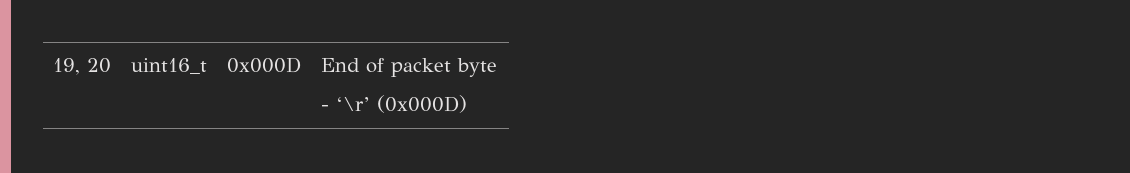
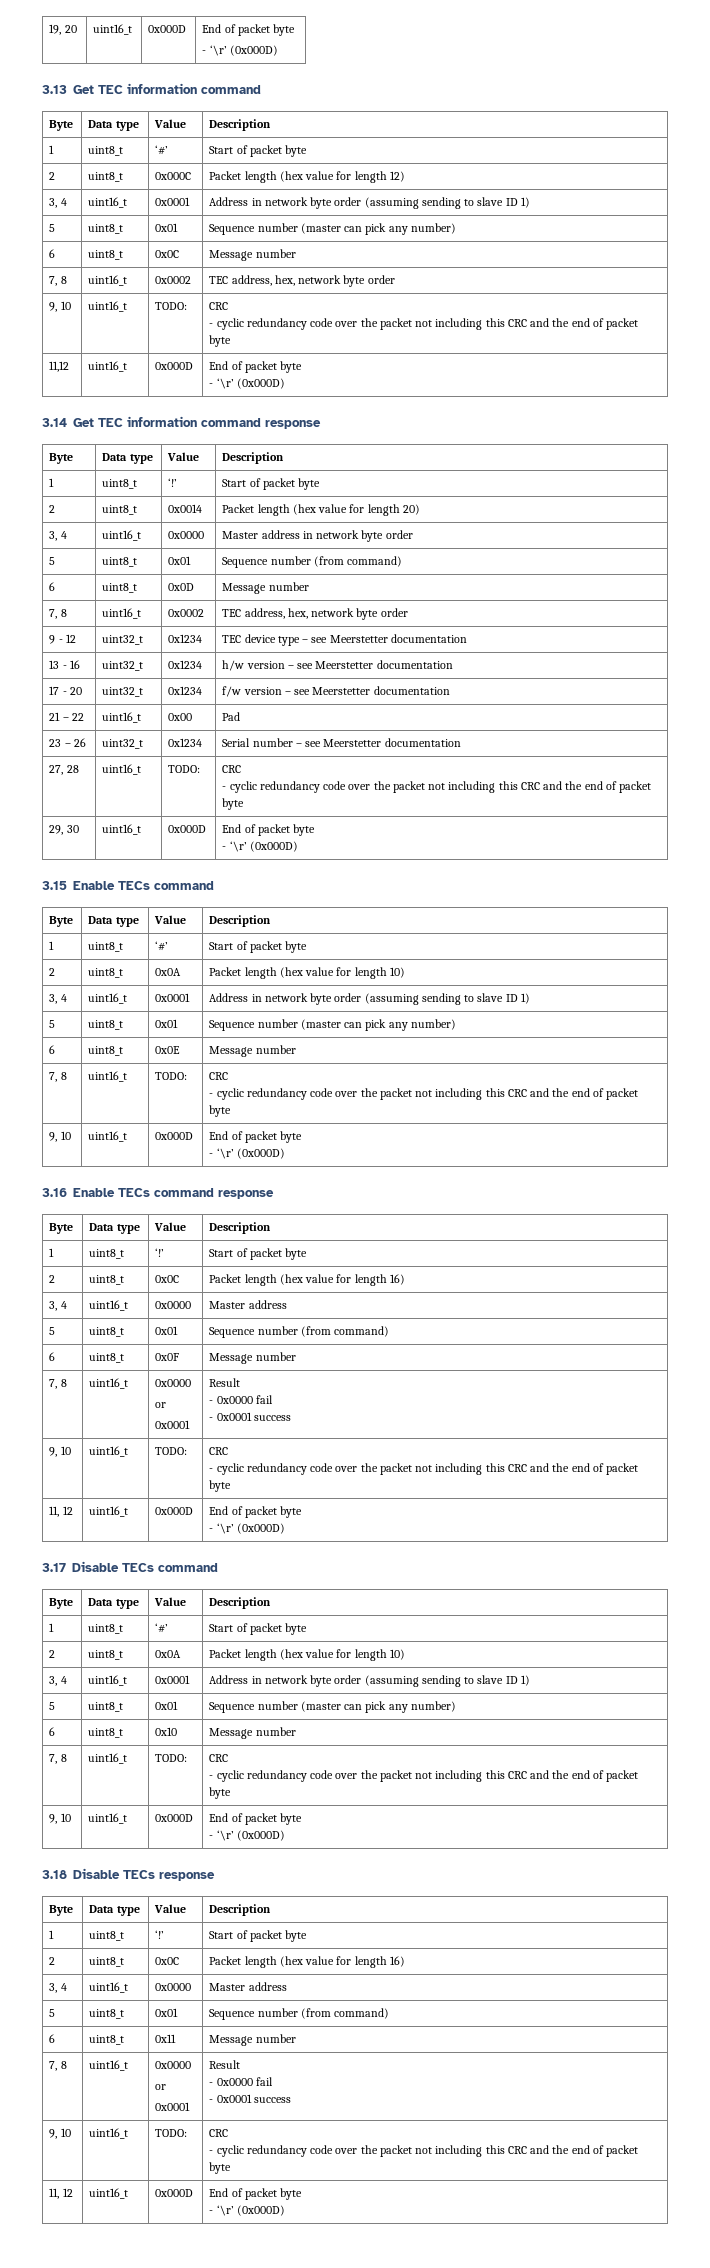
(467, 104) none -> [42,83,261,94] [49,120,74,131] [88,120,139,131] [154,119,187,128] [209,119,272,131] [49,145,55,154] [88,146,124,156] [155,145,169,155] [209,145,308,157] [49,172,56,180] [88,172,124,182] [155,172,192,180] [209,171,405,183] [49,198,67,208] [88,197,128,208] [155,197,191,206] [209,197,530,209] [49,224,56,232] [88,224,124,234] [155,223,179,232] [209,223,456,235] [49,249,56,258] [88,250,124,260] [155,250,180,258] [209,249,296,261] [49,276,67,286] [88,275,128,286] [155,276,192,284] [209,275,395,287] [49,301,71,312] [88,301,128,312] [155,302,188,310] [209,302,229,310] [209,318,639,330] [209,335,232,347] [49,361,70,372] [88,361,128,372] [155,362,194,370] [209,361,303,373] [209,378,285,389] [42,416,321,429] [49,453,74,464] [102,453,153,464] [167,452,200,461] [222,452,285,464] [49,478,55,487] [102,479,138,489] [168,478,178,487] [222,478,321,490] [49,505,56,513] [102,505,138,515] [168,504,203,513] [222,504,420,516] [49,531,67,541] [102,530,142,541] [168,531,205,539] [222,530,413,542] [49,557,56,565] [102,557,138,567] [168,556,192,565] [222,556,403,568] [49,582,56,591] [102,583,138,593] [168,583,195,591] [222,582,309,594] [49,609,67,619] [102,608,142,619] [168,609,205,617] [222,608,408,620] [49,634,76,644] [102,635,144,645] [168,634,203,643] [222,634,467,646] [49,660,80,669] [102,661,144,671] [168,660,203,669] [222,660,453,671] [49,686,82,695] [102,687,144,697] [168,686,203,695] [222,686,450,697] [49,712,84,721] [102,712,142,723] [168,713,193,721] [222,712,241,721] [49,738,86,747] [102,739,144,749] [168,738,203,747] [222,738,461,747] [49,765,79,775] [102,764,142,775] [168,765,201,773] [222,765,242,773] [222,781,652,793] [222,798,245,810] [49,825,79,835] [102,824,142,835] [168,825,207,833] [222,824,316,836] [222,841,298,852] [42,881,214,890] [49,916,74,927] [88,916,139,927] [154,915,187,924] [209,915,272,927] [49,941,55,950] [88,942,124,952] [155,941,169,951] [209,941,308,953] [49,968,56,976] [88,968,124,978] [155,968,182,976] [209,967,405,979] [49,994,67,1004] [88,993,128,1004] [155,993,191,1002] [209,993,530,1005] [49,1020,56,1028] [88,1020,124,1030] [155,1019,179,1028] [209,1019,456,1031] [49,1045,56,1054] [88,1046,124,1056] [155,1046,181,1054] [209,1045,296,1057] [49,1072,67,1082] [88,1071,128,1082] [155,1072,188,1080] [209,1072,229,1080] [209,1088,639,1100] [209,1105,232,1117] [49,1131,71,1142] [88,1131,128,1142] [155,1132,194,1140] [209,1131,303,1143] [209,1148,285,1159] [42,1188,274,1199] [49,1223,74,1234] [89,1223,140,1234] [154,1222,187,1231] [209,1222,272,1234] [49,1248,55,1257] [89,1249,125,1259] [155,1248,165,1257] [209,1248,308,1260] [49,1275,56,1283] [89,1275,125,1285] [155,1275,180,1283] [209,1274,405,1286] [49,1301,67,1311] [89,1300,129,1311] [155,1301,192,1309] [209,1300,287,1309] [49,1327,56,1335] [89,1327,125,1337] [155,1326,179,1335] [209,1326,390,1338] [49,1352,56,1361] [89,1353,125,1363] [155,1353,180,1361] [209,1352,296,1364] [49,1379,67,1389] [89,1378,129,1389] [155,1379,192,1387] [155,1402,167,1408] [155,1420,191,1429] [209,1378,241,1387] [209,1395,273,1404] [209,1412,291,1421] [49,1446,71,1457] [89,1446,129,1457] [155,1447,188,1455] [209,1447,229,1455] [209,1463,639,1475] [209,1480,232,1492] [49,1506,73,1517] [89,1506,129,1517] [155,1507,194,1515] [209,1506,303,1518] [209,1523,285,1534] [42,1561,218,1572] [49,1598,74,1609] [88,1598,139,1609] [154,1597,187,1606] [209,1597,272,1609] [49,1623,55,1632] [88,1624,124,1634] [155,1623,169,1633] [209,1623,308,1635] [49,1650,56,1658] [88,1650,124,1660] [155,1650,182,1658] [209,1649,405,1661] [49,1676,67,1686] [88,1675,128,1686] [155,1675,191,1684] [209,1675,530,1687] [49,1702,56,1710] [88,1702,124,1712] [155,1701,179,1710] [209,1701,456,1713] [49,1727,56,1736] [88,1728,124,1738] [155,1727,178,1736] [209,1727,296,1739] [49,1754,67,1764] [88,1753,128,1764] [155,1754,188,1762] [209,1754,229,1762] [209,1770,639,1782] [209,1787,232,1799] [49,1813,71,1824] [88,1813,128,1824] [155,1814,194,1822] [209,1813,303,1825] [209,1830,285,1841] [42,1868,215,1881] [49,1905,74,1916] [89,1905,140,1916] [154,1904,187,1913] [209,1904,272,1916] [49,1930,55,1939] [89,1931,125,1941] [155,1930,165,1939] [209,1930,308,1942] [49,1957,56,1965] [89,1957,125,1967] [155,1957,180,1965] [209,1956,405,1968] [49,1983,67,1993] [89,1982,129,1993] [155,1983,192,1991] [209,1982,287,1991] [49,2009,56,2017] [89,2009,125,2019] [155,2008,179,2017] [209,2008,390,2020] [49,2034,56,2043] [89,2035,125,2045] [155,2034,177,2043] [209,2034,296,2046] [49,2061,67,2071] [89,2060,129,2071] [155,2061,192,2069] [155,2084,167,2090] [155,2102,191,2111] [209,2060,241,2069] [209,2077,273,2086] [209,2094,291,2103] [49,2128,71,2139] [89,2128,129,2139] [155,2129,188,2137] [209,2129,229,2137] [209,2145,639,2157] [209,2162,232,2174] [49,2188,73,2199] [89,2188,129,2199] [155,2189,194,2197] [209,2188,303,2200] [209,2205,285,2216] // 3.13 Get TEC information command // Byte | Data type | Value | Description // 1 | uint8_t | ‘#’ | Start of packet byte // 2 | uint8_t | 0x000C | Packet length (hex value for length 12) // 3, 4 | uint16_t | 0x0001 | Address in network byte order (assuming sending to slave ID 1) // 5 | uint8_t | 0x01 | Sequence number (master can pick any number) // 6 | uint8_t | 0x0C | Message number // 7, 8 | uint16_t | 0x0002 | TEC address, hex, network byte order // 9, 10 | uint16_t | TODO: | CRC // - cyclic redundancy code over the packet not including this CRC and the end of packet byte // 11,12 | uint16_t | 0x000D | End of packet byte // - ‘\r’ (0x000D) // 3.14 Get TEC information command response // Byte | Data type | Value | Description // 1 | uint8_t | ‘!’ | Start of packet byte // 2 | uint8_t | 0x0014 | Packet length (hex value for length 20) // 3, 4 | uint16_t | 0x0000 | Master address in network byte order // 5 | uint8_t | 0x01 | Sequence number (from command) // 6 | uint8_t | 0x0D | Message number // 7, 8 | uint16_t | 0x0002 | TEC address, hex, network byte order // 9 - 12 | uint32_t | 0x1234 | TEC device type – see Meerstetter documentation // 13 - 16 | uint32_t | 0x1234 | h/w version – see Meerstetter documentation // 17 - 20 | uint32_t | 0x1234 | f/w version – see Meerstetter documentation // 21 – 22 | uint16_t | 0x00 | Pad // 23 – 26 | uint32_t | 0x1234 | Serial number – see Meerstetter documentation // 27, 28 | uint16_t | TODO: | CRC // - cyclic redundancy code over the packet not including this CRC and the end of packet byte // 29, 30 | uint16_t | 0x000D | End of packet byte // - ‘\r’ (0x000D) // 3.15 Enable TECs command // Byte | Data type | Value | Description // 1 | uint8_t | ‘#’ | Start of packet byte // 2 | uint8_t | 0x0A | Packet length (hex value for length 10) // 3, 4 | uint16_t | 0x0001 | Address in network byte order (assuming sending to slave ID 1) // 5 | uint8_t | 0x01 | Sequence number (master can pick any number) // 6 | uint8_t | 0x0E | Message number // 7, 8 | uint16_t | TODO: | CRC // - cyclic redundancy code over the packet not including this CRC and the end of packet byte // 9, 10 | uint16_t | 0x000D | End of packet byte // - ‘\r’ (0x000D) // 3.16 Enable TECs command response // Byte | Data type | Value | Description // 1 | uint8_t | ‘!’ | Start of packet byte // 2 | uint8_t | 0x0C | Packet length (hex value for length 16) // 3, 4 | uint16_t | 0x0000 | Master address // 5 | uint8_t | 0x01 | Sequence number (from command) // 6 | uint8_t | 0x0F | Message number // 7, 8 | uint16_t | 0x0000 // or // 0x0001 | Result // - 0x0000 fail // - 0x0001 success // 9, 10 | uint16_t | TODO: | CRC // - cyclic redundancy code over the packet not including this CRC and the end of packet byte // 11, 12 | uint16_t | 0x000D | End of packet byte // - ‘\r’ (0x000D) // 3.17 Disable TECs command // Byte | Data type | Value | Description // 1 | uint8_t | ‘#’ | Start of packet byte // 2 | uint8_t | 0x0A | Packet length (hex value for length 10) // 3, 4 | uint16_t | 0x0001 | Address in network byte order (assuming sending to slave ID 1) // 5 | uint8_t | 0x01 | Sequence number (master can pick any number) // 6 | uint8_t | 0x10 | Message number // 7, 8 | uint16_t | TODO: | CRC // - cyclic redundancy code over the packet not including this CRC and the end of packet byte // 9, 10 | uint16_t | 0x000D | End of packet byte // - ‘\r’ (0x000D) // 3.18 Disable TECs response // Byte | Data type | Value | Description // 1 | uint8_t | ‘!’ | Start of packet byte // 2 | uint8_t | 0x0C | Packet length (hex value for length 16) // 3, 4 | uint16_t | 0x0000 | Master address // 5 | uint8_t | 0x01 | Sequence number (from command) // 6 | uint8_t | 0x11 | Message number // 7, 8 | uint16_t | 0x0000 // or // 0x0001 | Result // - 0x0000 fail // - 0x0001 success // 9, 10 | uint16_t | TODO: | CRC // - cyclic redundancy code over the packet not including this CRC and the end of packet byte // 11, 12 | uint16_t | 0x000D | End of packet byte // - ‘\r’ (0x000D)

